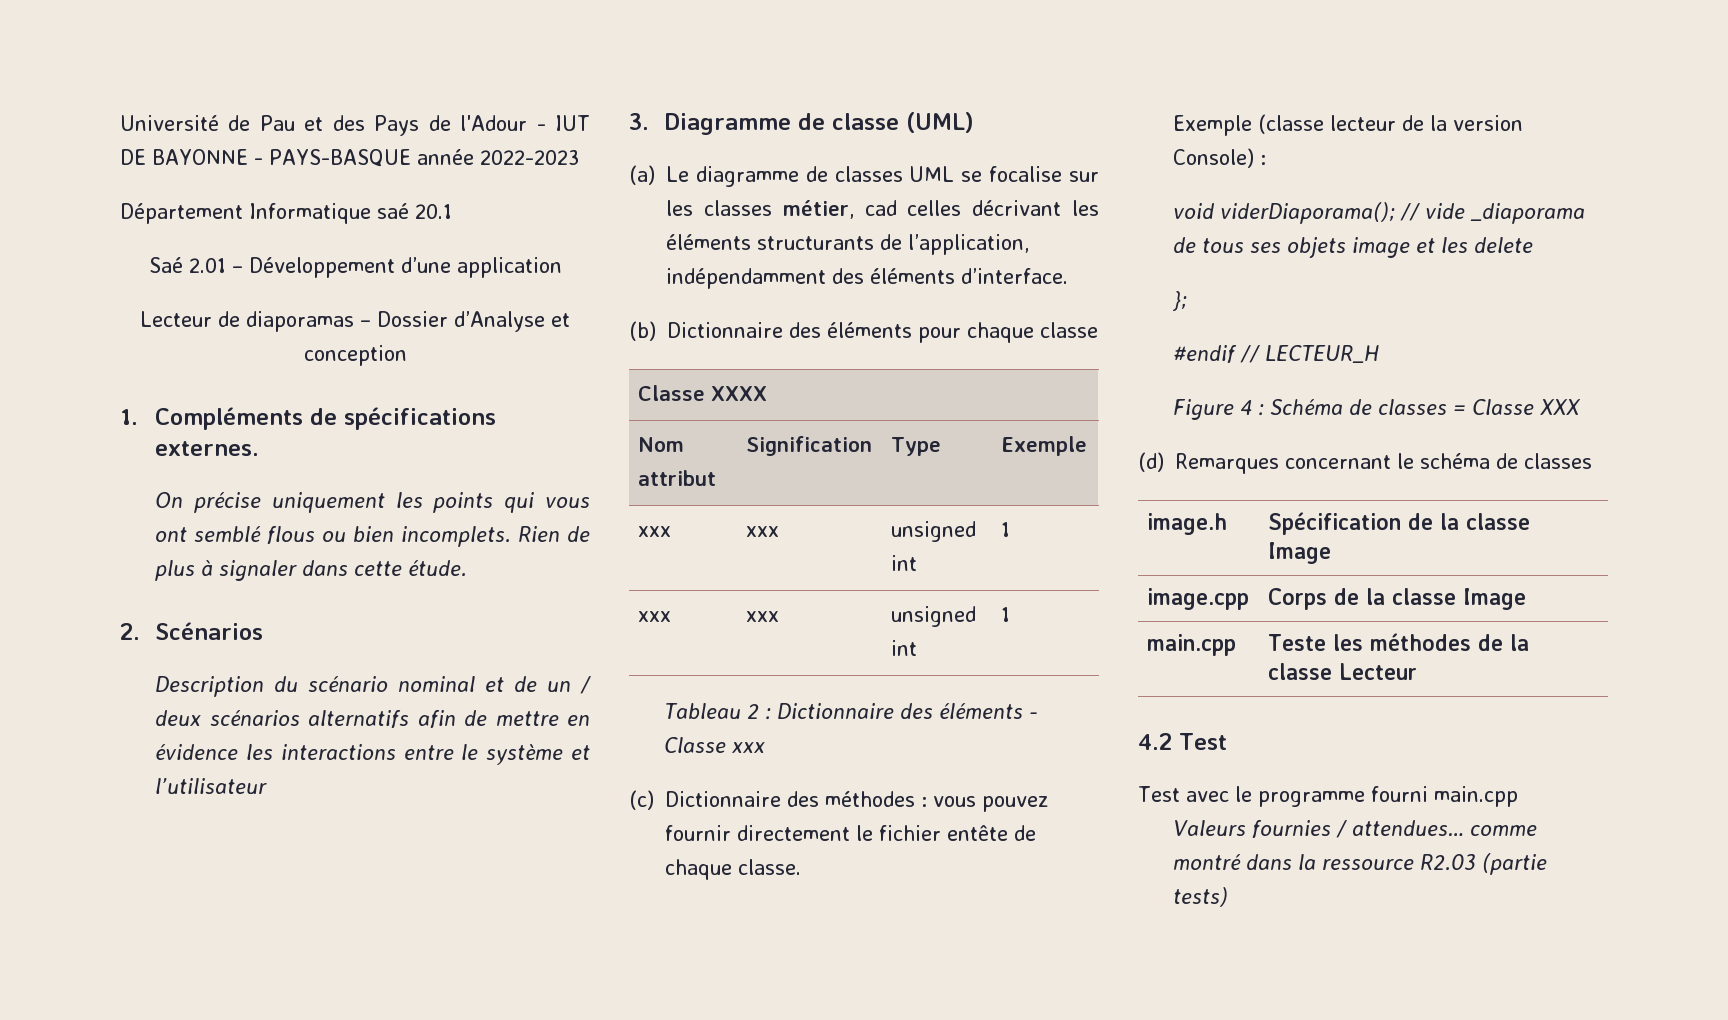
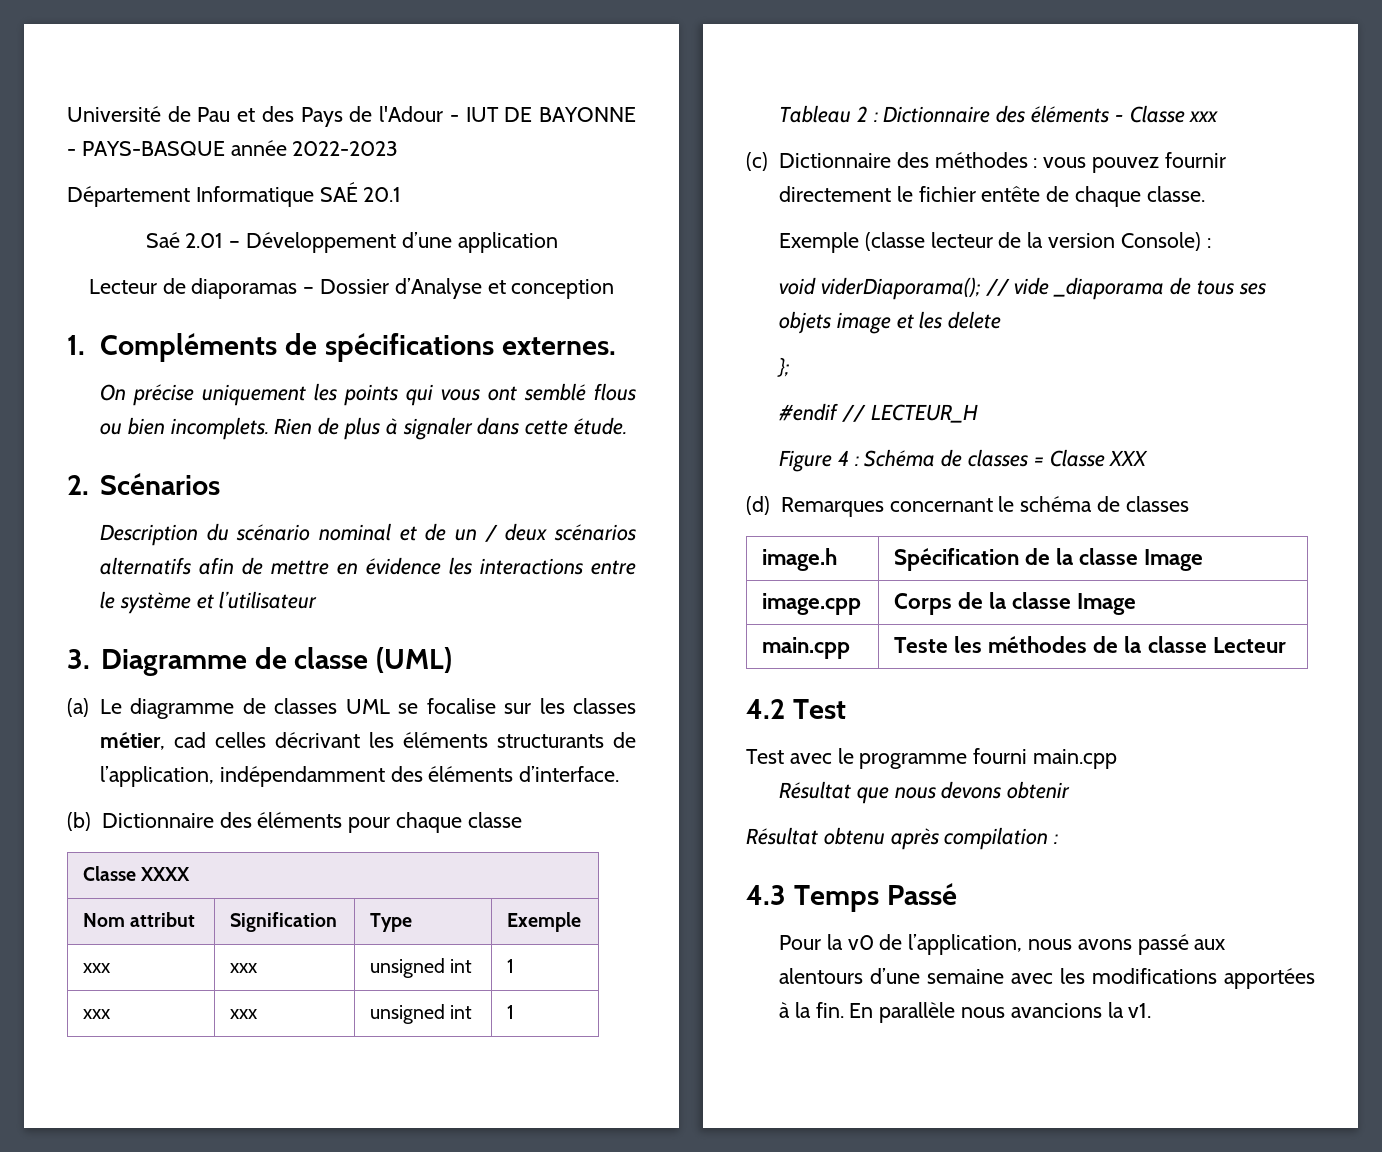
[377,203,409,219] saé -> [319,182,358,202] SAÉ
[1173,820,1538,838] [1173,853,1548,875] [1173,887,1229,907] Valeurs fournies / attendues… comme montré dans la ressource R2.03 (partie tests) -> [779,781,1071,804] [746,827,1059,850] [746,883,957,912] [779,934,1226,955] [779,968,1315,989] [779,1002,1152,1023] Résultat que nous devons obtenir // Résultat obtenu après compilation : // 4.3 Temps Passé // Pour la v0 de l’application, nous avons passé aux alentours d’une semaine avec les modifications apportées à la fin. En parallèle nous avancions la v1.

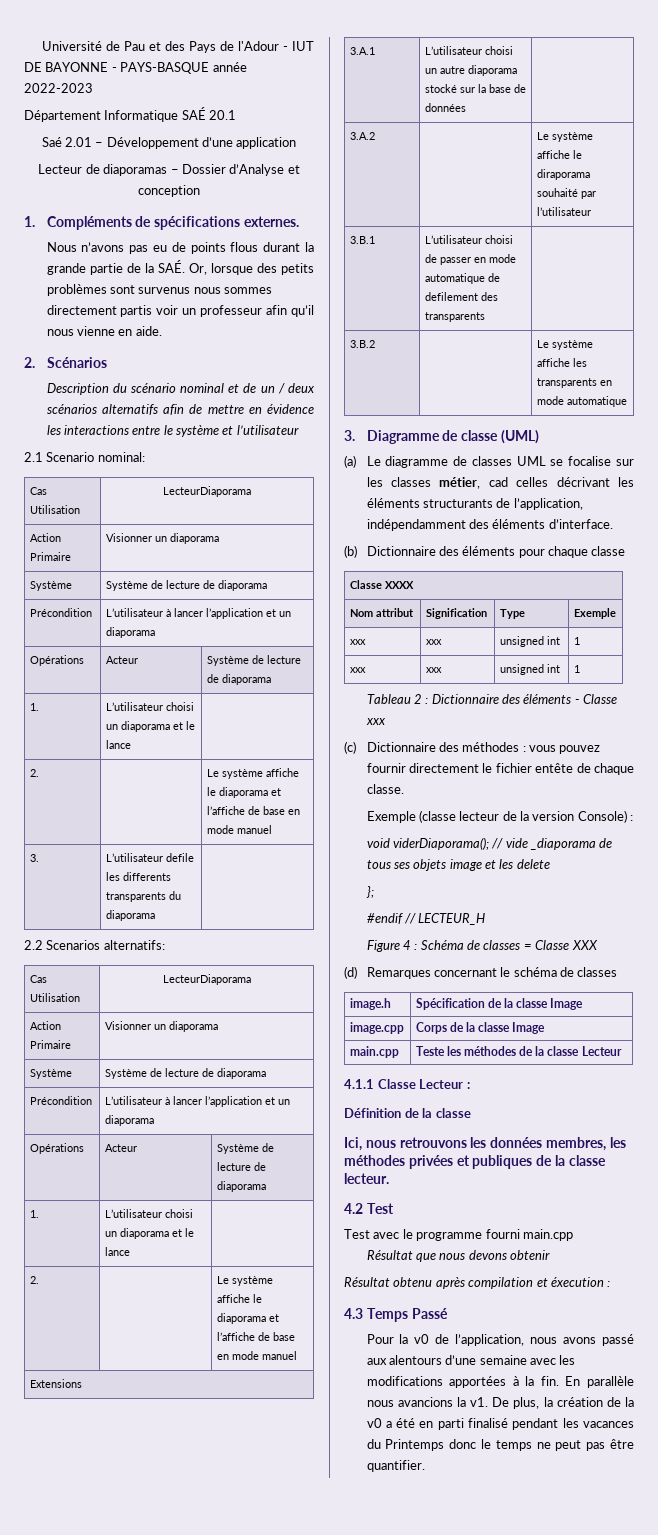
[100,383,636,406] [100,417,628,440] On précise uniquement les points qui vous ont semblé flous ou bien incomplets. Rien de plus à signaler dans cette étude. -> [46,242,314,254] [46,260,314,275] [46,284,273,296] [46,305,314,317] [46,326,162,336] Nous n’avons pas eu de points flous durant la grande partie de la SAÉ. Or, lorsque des petits problèmes sont survenus nous sommes directement partis voir un professeur afin qu’il nous vienne en aide.
(318, 600) none -> [24,452,145,462] [29,487,47,495] [29,505,80,514] [163,486,252,497] [29,533,61,542] [29,552,71,561] [105,533,219,544] [29,581,72,591] [105,580,267,591] [29,608,92,617] [105,608,291,619] [105,627,155,638] [29,655,84,666] [105,656,138,664] [206,655,301,666] [206,674,271,685] [29,703,39,711] [105,702,194,711] [105,721,195,732] [105,740,131,749] [29,769,39,777] [206,768,299,779] [206,787,281,798] [206,806,300,815] [206,825,272,834] [29,854,39,862] [105,853,194,862] [105,872,171,881] [105,891,181,902] [105,910,155,921] [24,940,165,950] [29,975,47,983] [29,993,80,1002] [162,974,251,985] [29,1021,61,1030] [29,1040,71,1049] [104,1021,218,1032] [29,1069,72,1079] [104,1068,266,1079] [29,1096,92,1105] [104,1096,290,1107] [104,1115,154,1126] [29,1143,84,1154] [104,1144,137,1152] [216,1143,274,1154] [216,1162,266,1171] [216,1181,266,1192] [29,1210,39,1218] [104,1209,193,1218] [104,1228,194,1239] [104,1247,130,1256] [29,1276,39,1284] [216,1276,273,1286] [216,1294,262,1303] [216,1313,279,1324] [216,1332,295,1341] [216,1351,297,1360] [29,1379,82,1388] [349,47,375,55] [424,46,513,55] [424,65,517,76] [424,84,526,93] [424,103,466,112] [349,132,375,140] [536,132,593,142] [536,150,582,159] [536,169,590,180] [536,188,596,199] [536,207,591,216] [349,236,375,244] [424,235,513,244] [424,254,516,265] [424,273,500,284] [424,292,498,301] [424,312,485,322] [349,340,375,348] [536,340,593,350] [536,358,587,367] [536,378,612,388] [536,396,627,407] // 2.1 Scenario nominal: // Cas Utilisation | LecteurDiaporama // Action Primaire | Visionner un diaporama // Système | Système de lecture de diaporama // Précondition | L’utilisateur à lancer l’application et un diaporama // Opérations | Acteur | Système de lecture de diaporama // 1. | L’utilisateur choisi un diaporama et le lance | // 2. | | Le système affiche le diaporama et l’affiche de base en mode manuel // 3. | L’utilisateur defile les differents transparents du diaporama | // 2.2 Scenarios alternatifs: // Cas Utilisation | LecteurDiaporama // Action Primaire | Visionner un diaporama // Système | Système de lecture de diaporama // Précondition | L’utilisateur à lancer l’application et un diaporama // Opérations | Acteur | Système de lecture de diaporama // 1. | L’utilisateur choisi un diaporama et le lance | // 2. | | Le système affiche le diaporama et l’affiche de base en mode manuel // Extensions // 3.A.1 | L’utilisateur choisi un autre diaporama stocké sur la base de données | // 3.A.2 | | Le système affiche le diraporama souhaité par l’utilisateur // 3.B.1 | L’utilisateur choisi de passer en mode automatique de defilement des transparents | // 3.B.2 | | Le système affiche les transparents en mode automatique
(1286, 645) none -> [344,1079,470,1089] [344,1108,471,1118] [344,1137,626,1151] [344,1155,606,1169] [344,1173,389,1184] // 4.1.1 Classe Lecteur : // Définition de la classe // Ici, nous retrouvons les données membres, les méthodes privées et publiques de la classe lecteur.
(1049, 838) none -> [536,1277,604,1287] et éxecution
(1152, 1010) none -> [492,1397,634,1409] [366,1418,634,1430] [366,1439,634,1451] [366,1460,425,1472] De plus, la création de la v0 a été en parti finalisé pendant les vacances du Printemps donc le temps ne peut pas être quantifier.

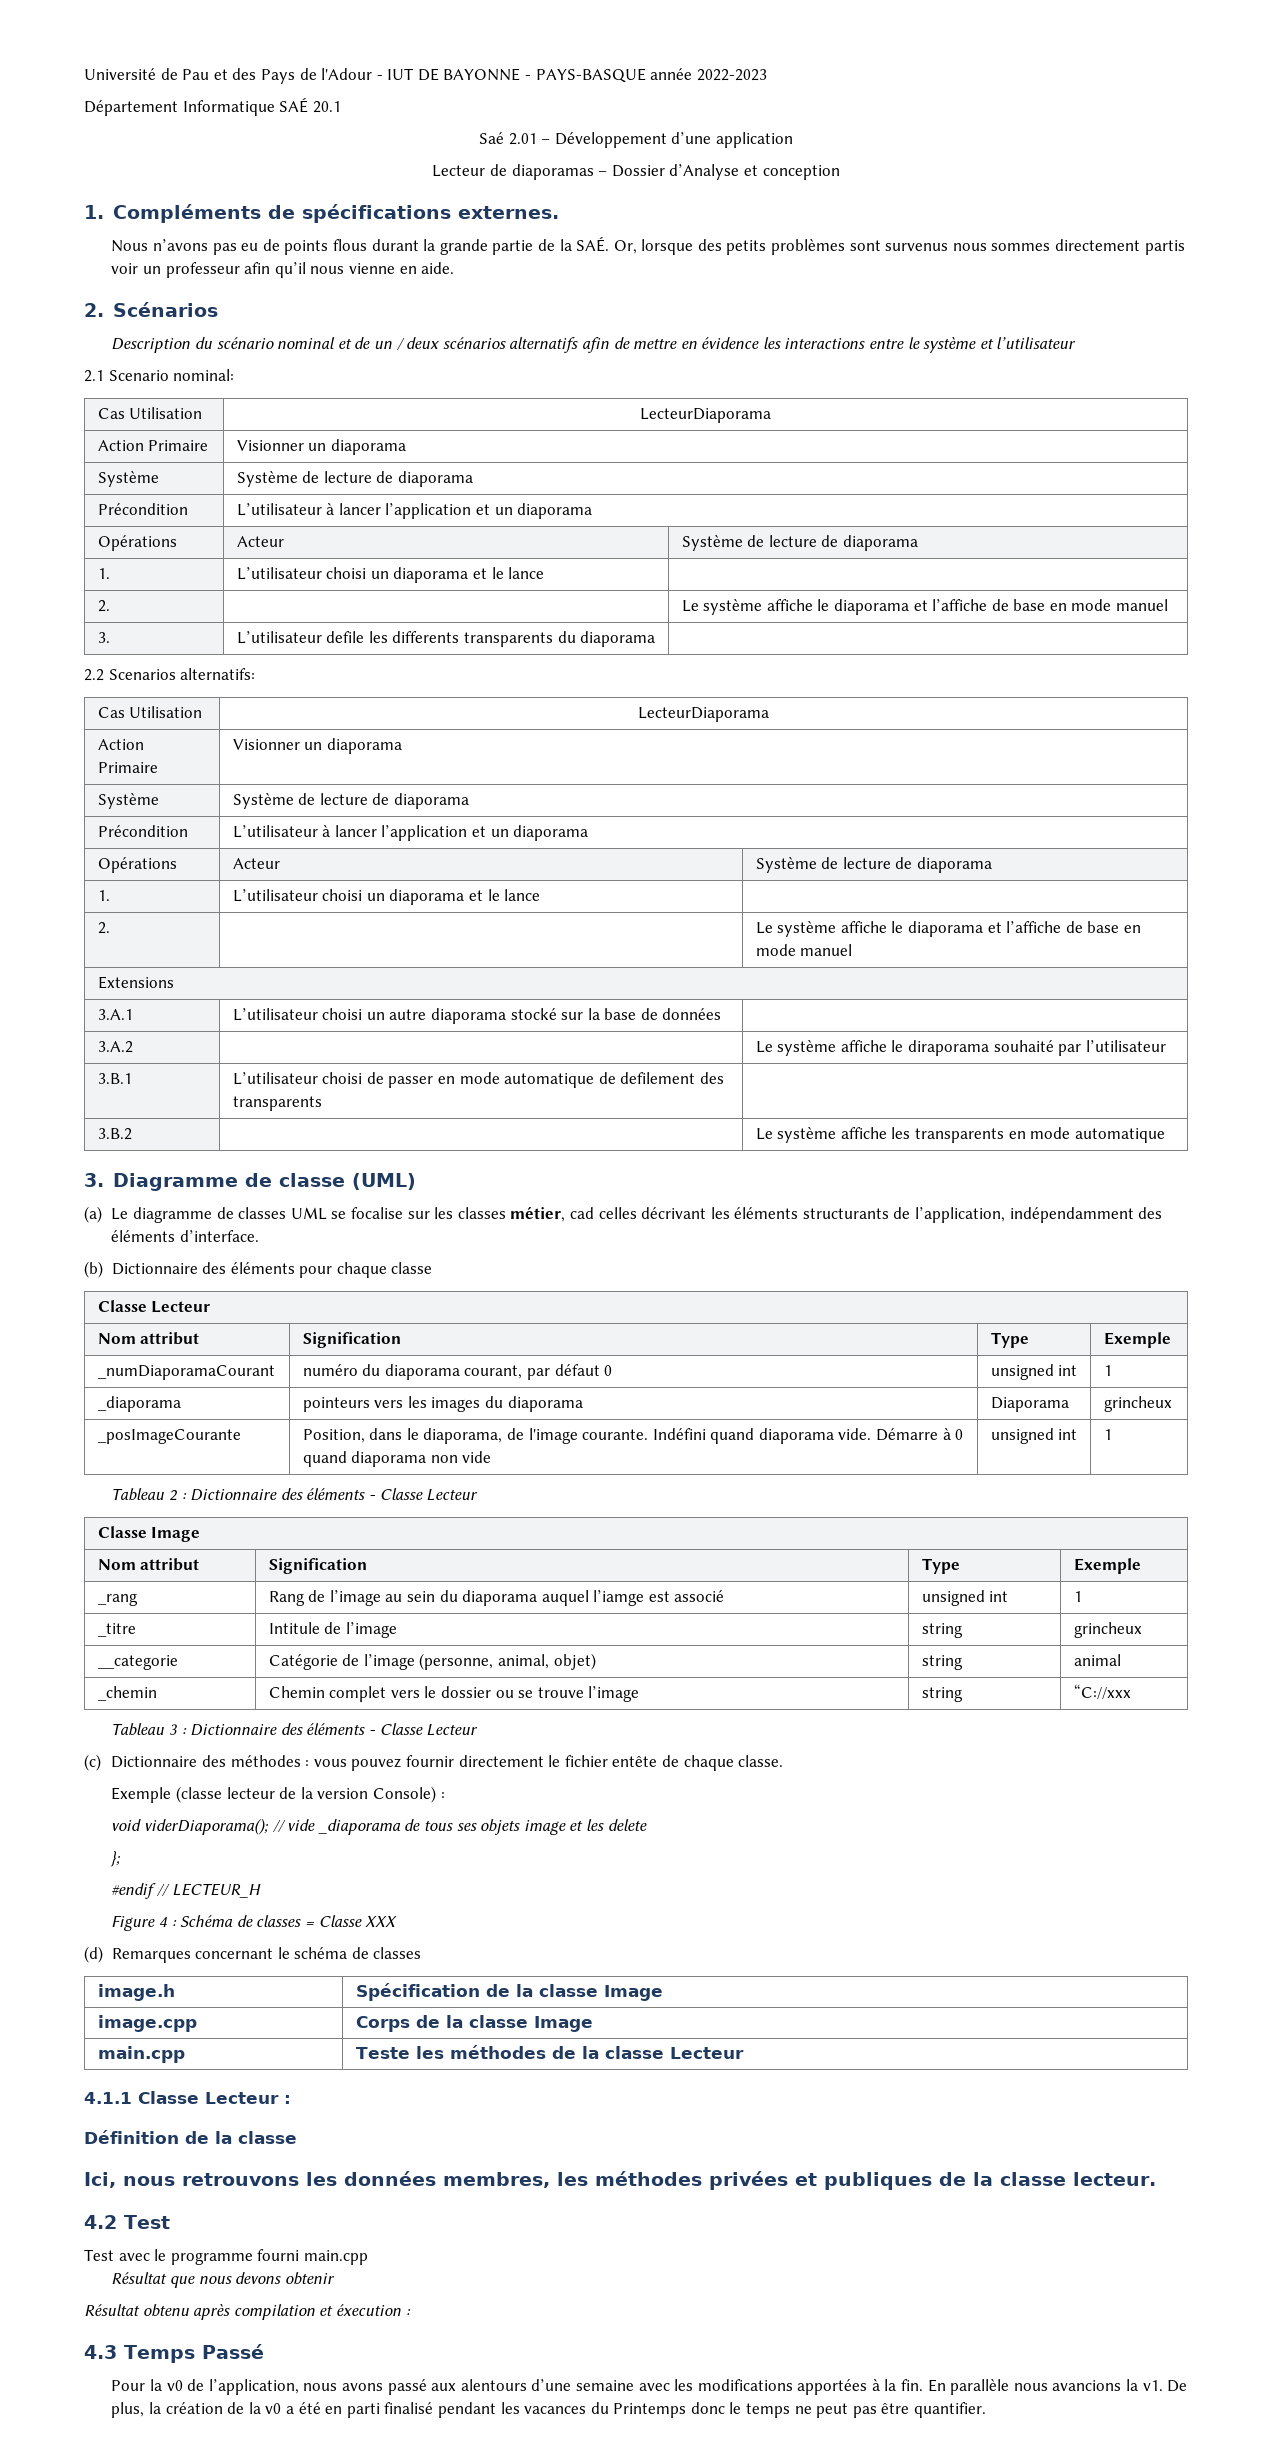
[384,581,414,589] [349,608,414,617] [425,608,487,619] [499,609,525,619] [573,608,616,619] [349,639,366,645] [425,639,442,645] [499,636,560,647] [573,637,580,645] [349,667,366,673] [425,667,442,673] XXXX // Nom attribut | Signification | Type | Exemple // xxx | xxx | unsigned int | 1 // xxx | xxx -> [151,1301,211,1313] [97,1332,200,1345] [302,1332,401,1348] [990,1332,1029,1348] [1103,1332,1171,1348] [97,1365,275,1380] [302,1364,613,1380] [990,1364,1078,1380] [1103,1365,1112,1376] [97,1396,181,1412] [302,1396,583,1412] [990,1397,1069,1412] [1103,1396,1172,1412] [97,1429,241,1444] [302,1428,964,1444] [302,1451,492,1467] Lecteur // Nom attribut | Signification | Type | Exemple // _numDiaporamaCourant | numéro du diaporama courant, par défaut 0 | unsigned int | 1 // _diaporama | pointeurs vers les images du diaporama | Diaporama | grincheux // _posImageCourante | Position, dans le diaporama, de l'image courante. Indéfini quand diaporama vide. Démarre à 0 quand diaporama non vide
[365,718,386,725] xxx -> [426,1489,479,1501] [97,1526,201,1542] [97,1558,200,1571] [268,1558,367,1574] [921,1558,960,1574] [1073,1558,1141,1574] [97,1593,138,1606] [268,1590,725,1606] [921,1590,1009,1606] [1073,1591,1082,1602] [97,1623,136,1637] [268,1622,397,1638] [921,1623,963,1638] [1073,1622,1142,1638] [97,1655,178,1670] [268,1653,596,1670] [921,1655,963,1670] [1073,1654,1121,1666] [97,1686,157,1701] [268,1686,640,1702] [921,1687,963,1702] [1073,1684,1131,1699] [111,1723,479,1736] Lecteur // Classe Image // Nom attribut | Signification | Type | Exemple // _rang | Rang de l’image au sein du diaporama auquel l’iamge est associé | unsigned int | 1 // _titre | Intitule de l’image | string | grincheux // __categorie | Catégorie de l’image (personne, animal, objet) | string | animal // _chemin | Chemin complet vers le dossier ou se trouve l’image | string | “C://xxx // Tableau 3 : Dictionnaire des éléments - Classe Lecteur

